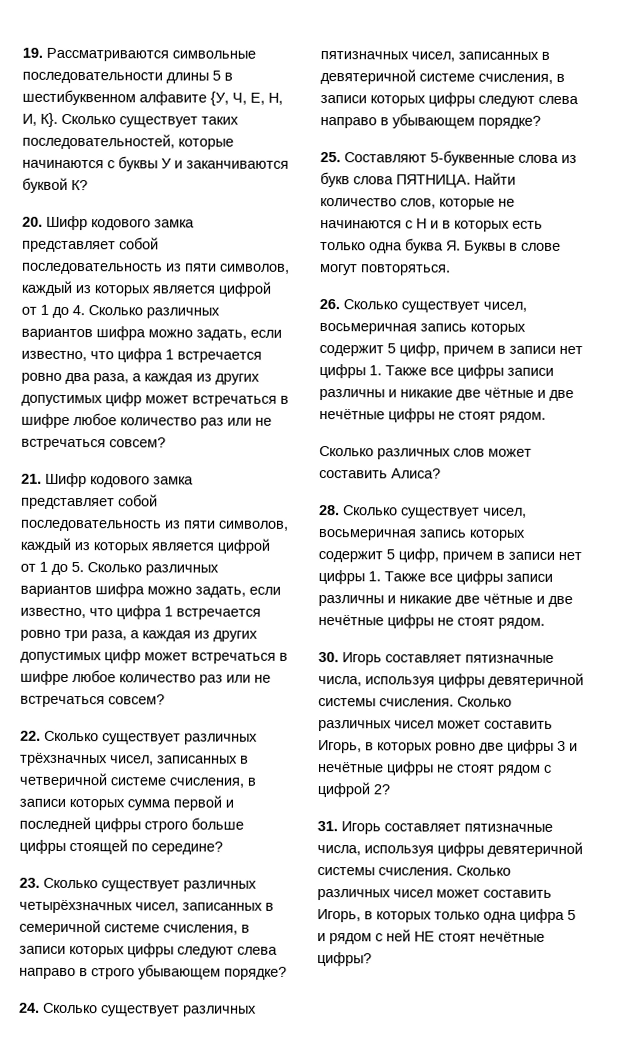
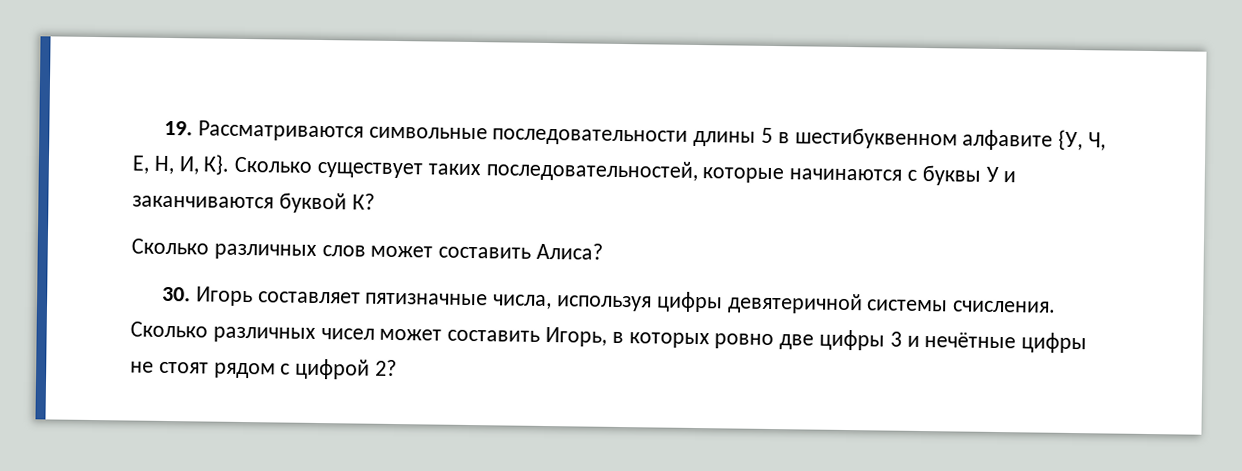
[22,215,195,231] [22,237,159,253] [22,262,290,275] [21,280,271,297] [21,304,220,319] [21,326,282,341] [21,348,262,363] [21,372,260,385] [21,392,289,407] [21,413,272,429] [21,437,166,451] [21,472,194,488] [21,494,158,510] [20,519,289,532] [20,537,270,554] [20,561,219,576] [20,583,281,598] [20,605,261,620] [20,629,258,642] [20,649,288,664] [20,670,271,686] [20,694,165,708] [20,730,258,745] [20,752,249,767] [19,772,256,789] [19,795,234,811] [19,816,244,833] [19,839,223,855] [19,877,257,892] [19,899,274,914] [19,919,250,936] [19,943,278,958] [19,964,287,980] [19,1002,257,1017] [320,51,550,62] [320,69,565,85] [320,92,579,107] [320,113,541,129] [320,150,577,166] [320,172,516,188] [320,198,515,210] [320,218,543,232] [320,238,561,254] [320,264,451,276] [319,299,527,313] [319,323,526,335] [319,342,583,357] [319,364,554,379] [319,387,574,402] [319,408,546,423] // 20. Шифр кодового замка представляет собой последовательность из пяти символов, каждый из которых является цифрой от 1 до 4. Сколько различных вариантов шифра можно задать, если известно, что цифра 1 встречается ровно два раза, а каждая из других допустимых цифр может встречаться в шифре любое количество раз или не встречаться совсем? // 21. Шифр кодового замка представляет собой последовательность из пяти символов, каждый из которых является цифрой от 1 до 5. Сколько различных вариантов шифра можно задать, если известно, что цифра 1 встречается ровно три раза, а каждая из других допустимых цифр может встречаться в шифре любое количество раз или не встречаться совсем? // 22. Сколько существует различных трёхзначных чисел, записанных в четверичной системе счисления, в записи которых сумма первой и последней цифры строго больше цифры стоящей по середине? // 23. Сколько существует различных четырёхзначных чисел, записанных в семеричной системе счисления, в записи которых цифры следуют слева направо в строго убывающем порядке? // 24. Сколько существует различных пятизначных чисел, записанных в девятеричной системе счисления, в записи которых цифры следуют слева направо в убывающем порядке? // 25. Составляют 5-буквенные слова из букв слова ПЯТНИЦА. Найти количество слов, которые не начинаются с Н и в которых есть только одна буква Я. Буквы в слове могут повторяться. // 26. Сколько существует чисел, восьмеричная запись которых содержит 5 цифр, причем в записи нет цифры 1. Также все цифры записи различны и никакие две чётные и две нечётные цифры не стоят рядом. -> (375, 201) none
[319,505,527,519] [318,529,525,541] [318,548,582,563] [318,570,553,585] [318,593,573,608] [318,614,545,629] // 28. Сколько существует чисел, восьмеричная запись которых содержит 5 цифр, причем в записи нет цифры 1. Также все цифры записи различны и никакие две чётные и две нечётные цифры не стоят рядом. -> (604, 251) none
[317,821,553,835] [317,841,583,858] [317,865,511,876] [317,889,552,901] [317,908,576,924] [317,929,545,945] [317,952,372,967] // 31. Игорь составляет пятизначные числа, используя цифры девятеричной системы счисления. Сколько различных чисел может составить Игорь, в которых только одна цифра 5 и рядом с ней НЕ стоят нечётные цифры? -> (398, 368) none

